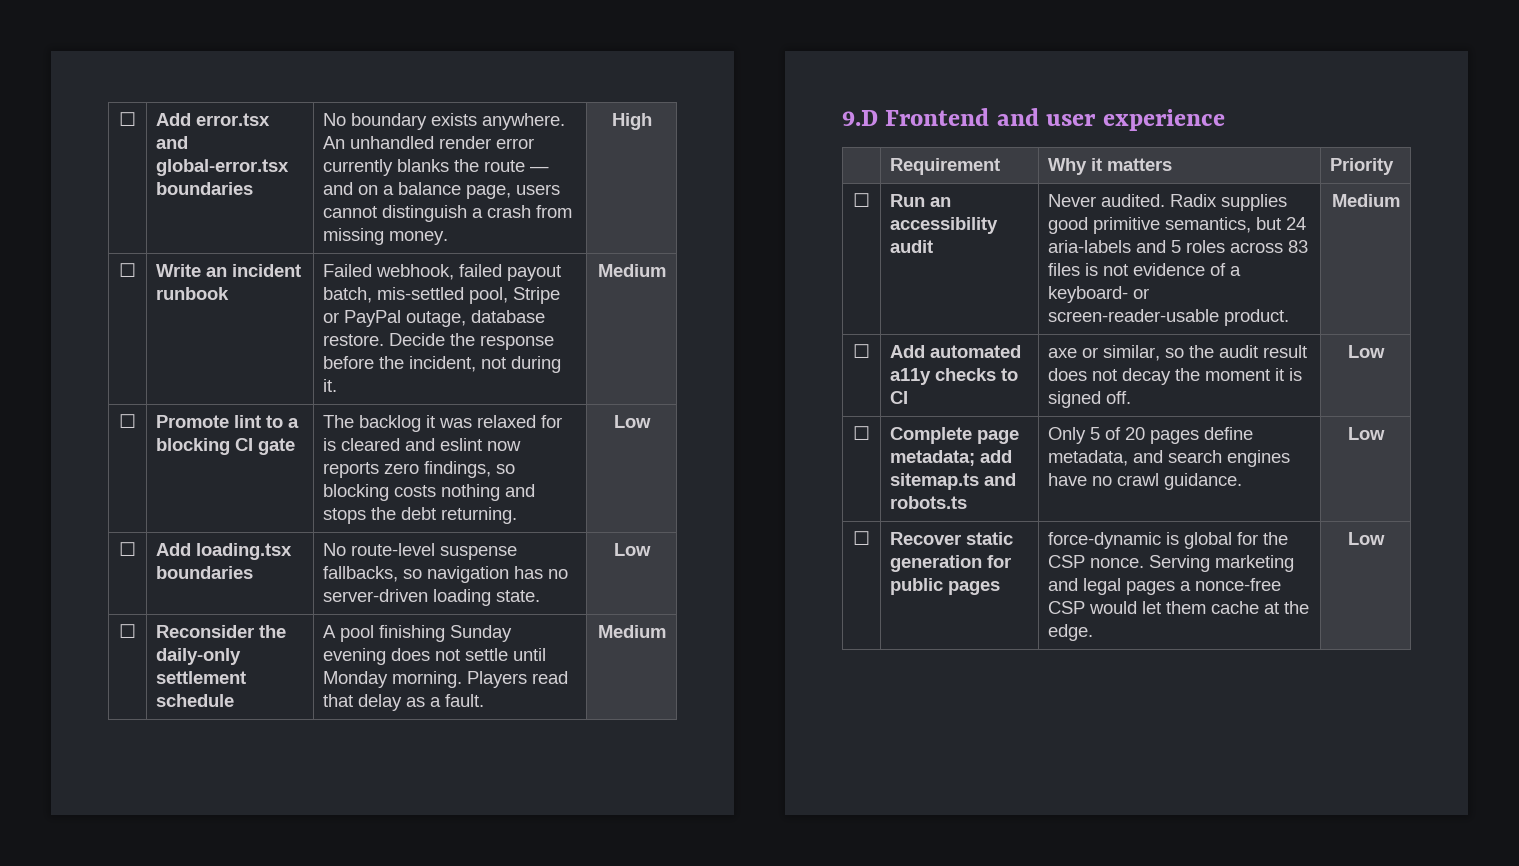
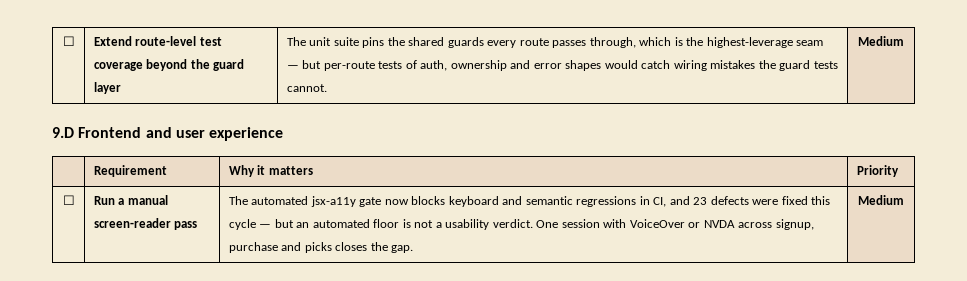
[119,112,136,126] [156,113,271,126] [156,136,189,149] [156,159,290,176] [156,182,254,195] [323,113,566,130] [323,136,535,149] [323,159,550,176] [323,182,561,199] [323,205,573,222] [323,228,449,245] [611,113,652,130] [119,263,136,277] [156,264,302,277] [156,287,230,300] [323,264,562,281] [323,287,561,304] [323,310,546,327] [323,333,555,350] [323,356,562,373] [323,379,338,392] [597,264,666,277] [119,414,136,428] [156,415,300,428] [156,438,296,455] [323,415,563,432] [323,438,522,451] [323,461,516,478] [323,484,536,501] [323,507,518,524] [613,415,651,428] [119,542,136,556] [156,543,293,560] [156,566,254,579] [323,543,518,560] [323,566,569,583] [323,589,541,606] [613,543,651,556] [119,624,136,638] [156,625,287,638] [156,648,242,665] [156,671,247,684] [156,694,235,707] [323,625,513,642] [323,648,547,665] [323,671,569,688] [323,694,485,711] ☐ | Add error.tsx and global-error.tsx boundaries | No boundary exists anywhere. An unhandled render error currently blanks the route — and on a balance page, users cannot distinguish a crash from missing money. | High // ☐ | Write an incident runbook | Failed webhook, failed payout batch, mis-settled pool, Stripe or PayPal outage, database restore. Decide the response before the incident, not during it. | Medium // ☐ | Promote lint to a blocking CI gate | The backlog it was relaxed for is cleared and eslint now reports zero findings, so blocking costs nothing and stops the debt returning. | Low // ☐ | Add loading.tsx boundaries | No route-level suspense fallbacks, so navigation has no server-driven loading state. | Low // ☐ | Reconsider the daily-only settlement schedule | A pool finishing Sunday evening does not settle until Monday morning. Players read that delay as a fault. -> [62,36,75,46] [93,36,222,46] [93,59,245,71] [93,82,121,94] [286,37,824,48] [286,60,838,71] [286,84,327,92] ☐ | Extend route-level test coverage beyond the guard layer | The unit suite pins the shared guards every route passes through, which is the highest-leverage seam — but per-route tests of auth, ownership and error shapes would catch wiring mistakes the guard tests cannot.
[930,197,952,207] [890,217,999,234] [890,240,934,253] [1048,194,1288,211] [1048,217,1307,234] [1048,240,1309,253] [1048,263,1242,276] [1048,286,1150,303] [1048,309,1290,326] [1331,194,1400,207] [853,344,870,358] [890,345,1022,358] [890,368,1019,385] [890,391,909,404] [1048,345,1308,361] [1048,368,1303,385] [1048,391,1132,408] [1347,345,1385,358] [853,426,870,440] [890,427,1020,444] [890,450,1013,466] [890,473,1017,490] [890,496,968,509] [1048,427,1254,444] [1048,450,1291,467] [1048,473,1243,490] [1347,427,1385,440] [853,531,870,545] [890,532,1014,545] [890,555,1012,572] [890,578,1001,595] [1048,532,1289,549] [1048,555,1295,572] [1048,578,1282,595] [1048,601,1310,614] [1048,624,1094,641] [1347,532,1385,545] an accessibility audit | Never audited. Radix supplies good primitive semantics, but 24 aria-labels and 5 roles across 83 files is not evidence of a keyboard- or screen-reader-usable product. | Medium // ☐ | Add automated a11y checks to CI | axe or similar, so the audit result does not decay the moment it is signed off. | Low // ☐ | Complete page metadata; add sitemap.ts and robots.ts | Only 5 of 20 pages define metadata, and search engines have no crawl guidance. | Low // ☐ | Recover static generation for public pages | force-dynamic is global for the CSP nonce. Serving marketing and legal pages a nonce-free CSP would let them cache at the edge. | Low -> [118,195,168,205] [93,218,198,230] [228,196,831,207] [228,219,814,230] [228,242,414,253] [858,195,904,205] a manual screen-reader pass | The automated jsx-a11y gate now blocks keyboard and semantic regressions in CI, and 23 defects were fixed this cycle — but an automated floor is not a usability verdict. One session with VoiceOver or NVDA across signup, purchase and picks closes the gap. | Medium

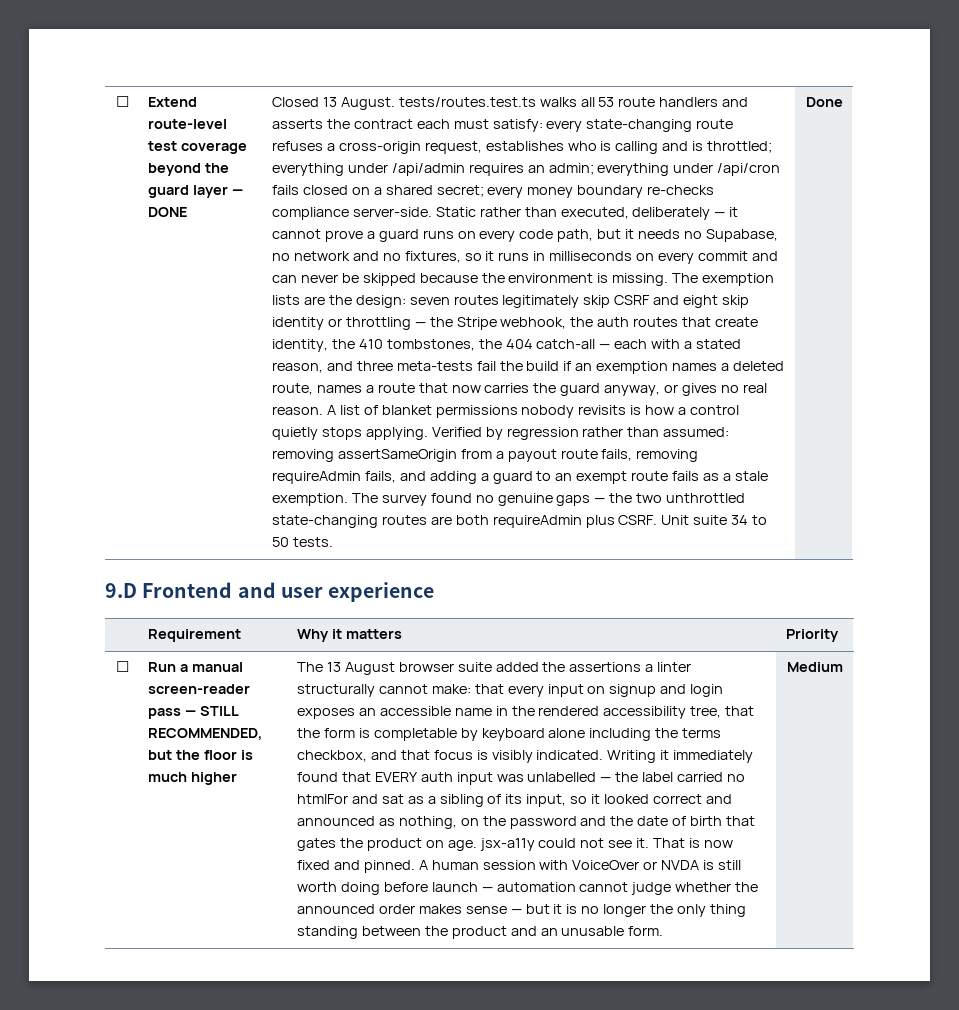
[286,37,824,48] [286,60,838,71] [286,84,327,92] [858,36,904,46] | The unit suite pins the shared guards every route passes through, which is the highest-leverage seam — but per-route tests of auth, ownership and error shapes would catch wiring mistakes the guard tests cannot. | Medium -> [231,189,243,195] [147,207,187,217] [271,97,749,110] [271,119,734,132] [271,141,773,154] [271,163,781,176] [271,185,715,198] [271,207,739,220] [271,229,778,242] [271,251,778,264] [271,273,775,286] [271,295,750,308] [271,317,759,330] [271,339,742,352] [271,361,784,374] [271,383,767,396] [271,405,740,418] [271,427,730,440] [271,449,699,462] [271,471,768,484] [271,493,746,506] [271,515,768,528] [271,537,333,547] [805,97,843,107] — DONE | Closed 13 August. tests/routes.test.ts walks all 53 route handlers and asserts the contract each must satisfy: every state-changing route refuses a cross-origin request, establishes who is calling and is throttled; everything under /api/admin requires an admin; everything under /api/cron fails closed on a shared secret; every money boundary re-checks compliance server-side. Static rather than executed, deliberately — it cannot prove a guard runs on every code path, but it needs no Supabase, no network and no fixtures, so it runs in milliseconds on every commit and can never be skipped because the environment is missing. The exemption lists are the design: seven routes legitimately skip CSRF and eight skip identity or throttling — the Stripe webhook, the auth routes that create identity, the 410 tombstones, the 404 catch-all — each with a stated reason, and three meta-tests fail the build if an exemption names a deleted route, names a route that now carries the guard anyway, or gives no real reason. A list of blanket permissions nobody revisits is how a control quietly stops applying. Verified by regression rather than assumed: removing assertSameOrigin from a payout route fails, removing requireAdmin fails, and adding a guard to an exempt route fails as a stale exemption. The survey found no genuine gaps — the two unthrottled state-changing routes are both requireAdmin plus CSRF. Unit suite 34 to 50 tests. | Done
[228,196,831,207] [228,219,559,230] | The automated jsx-a11y gate now blocks keyboard and semantic regressions in CI, and 23 defects were fixed this cycle — but an automated floor is not a usability verdict. One -> [184,706,239,716] [147,728,262,740] [147,750,253,760] [147,772,237,785] [296,662,692,675] [296,684,724,697] [296,706,755,719] [296,728,722,741] [296,750,754,763] [296,772,746,785] [296,794,732,807] [296,816,756,829] [296,838,733,851] [296,860,479,873] — STILL RECOMMENDED, but the floor is much higher | The 13 August browser suite added the assertions a linter structurally cannot make: that every input on signup and login exposes an accessible name in the rendered accessibility tree, that the form is completable by keyboard alone including the terms checkbox, and that focus is visibly indicated. Writing it immediately found that EVERY auth input was unlabelled — the label carried no htmlFor and sat as a sibling of its input, so it looked correct and announced as nothing, on the password and the date of birth that gates the product on age. jsx-a11y could not see it. That is now fixed and pinned. A human
[738,219,814,230] [228,242,414,253] across signup, purchase and picks closes the gap. -> [703,860,742,870] [296,882,759,895] [296,904,746,917] [296,926,664,939] is still worth doing before launch — automation cannot judge whether the announced order makes sense — but it is no longer the only thing standing between the product and an unusable form.

